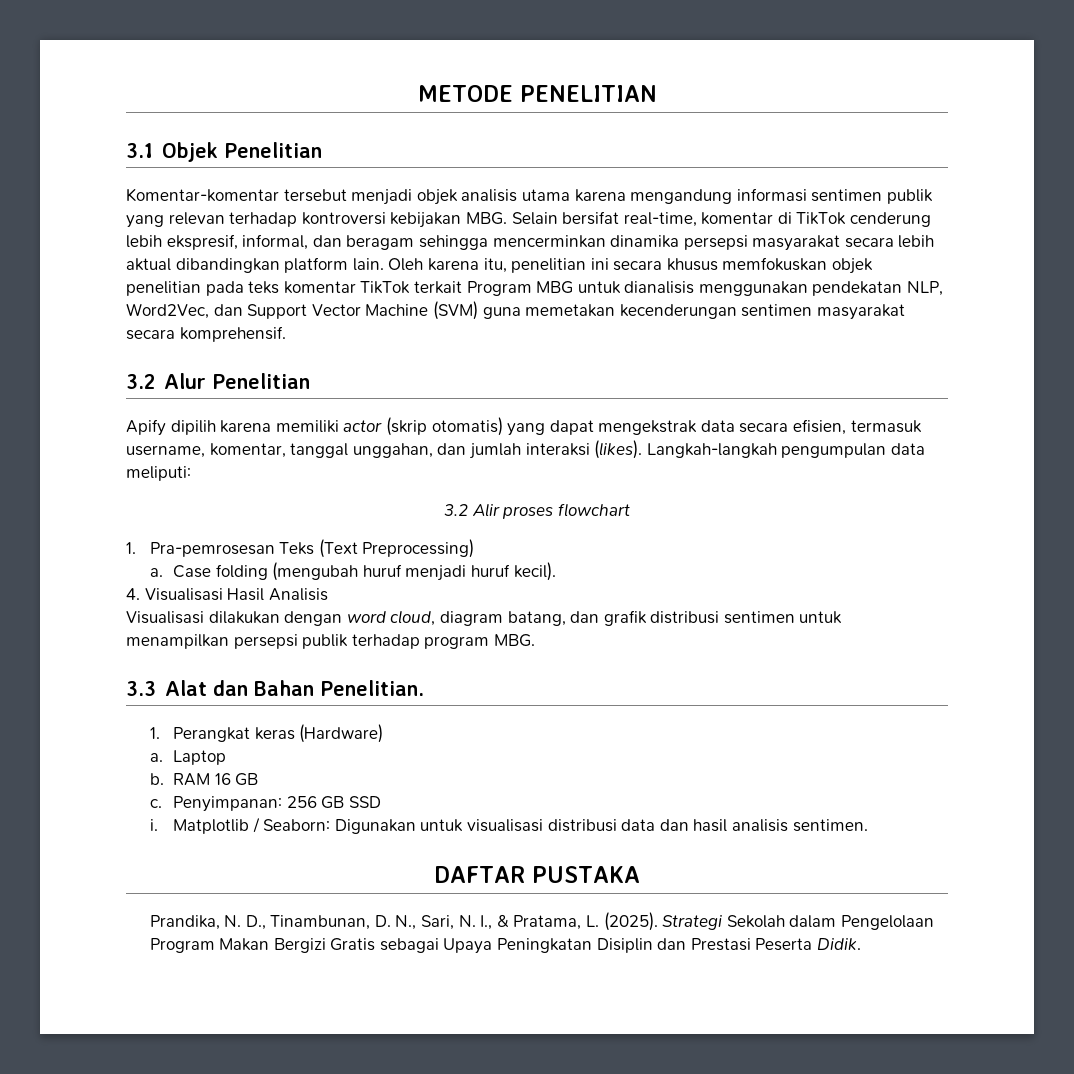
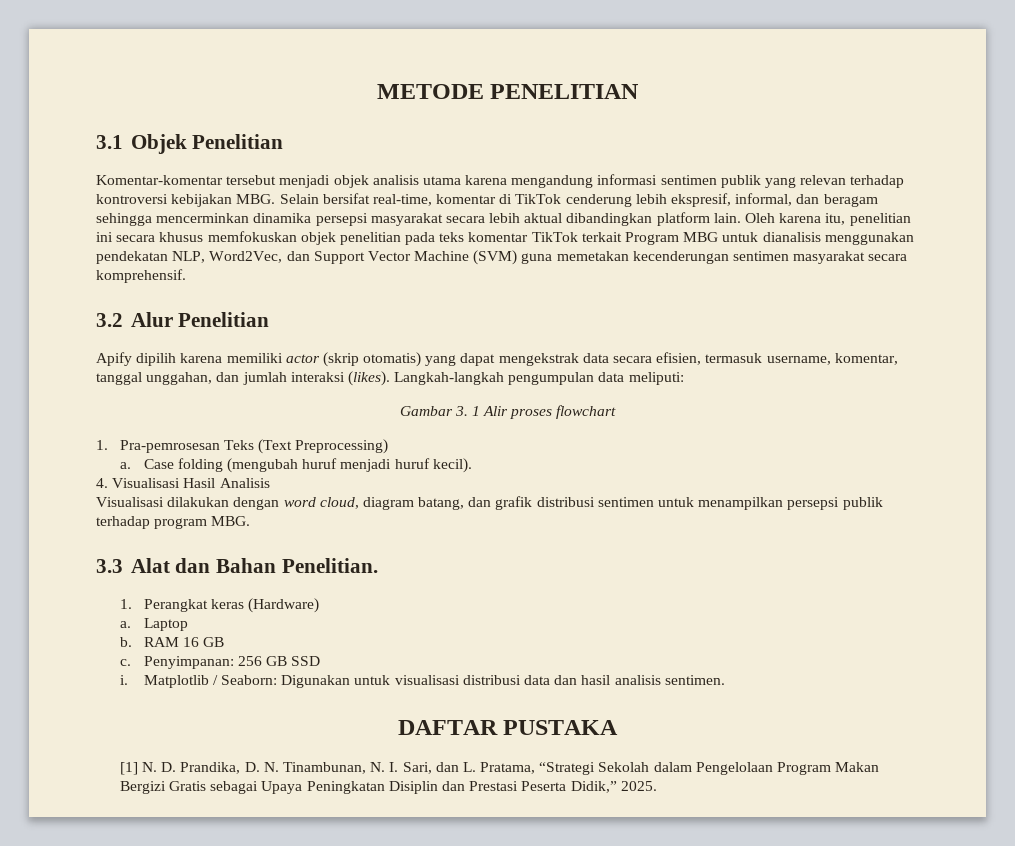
[444,504,469,516] 3.2 -> [399,406,480,416] Gambar 3. 1
[149,912,723,931] Prandika, N. D., Tinambunan, D. N., Sari, N. I., & Pratama, L. (2025). Strategi -> [119,762,596,775] [1] N. D. Prandika, D. N. Tinambunan, N. I. Sari, dan L. Pratama, “Strategi
[817,938,862,950] Didik. -> [570,781,657,793] Didik,” 2025.

